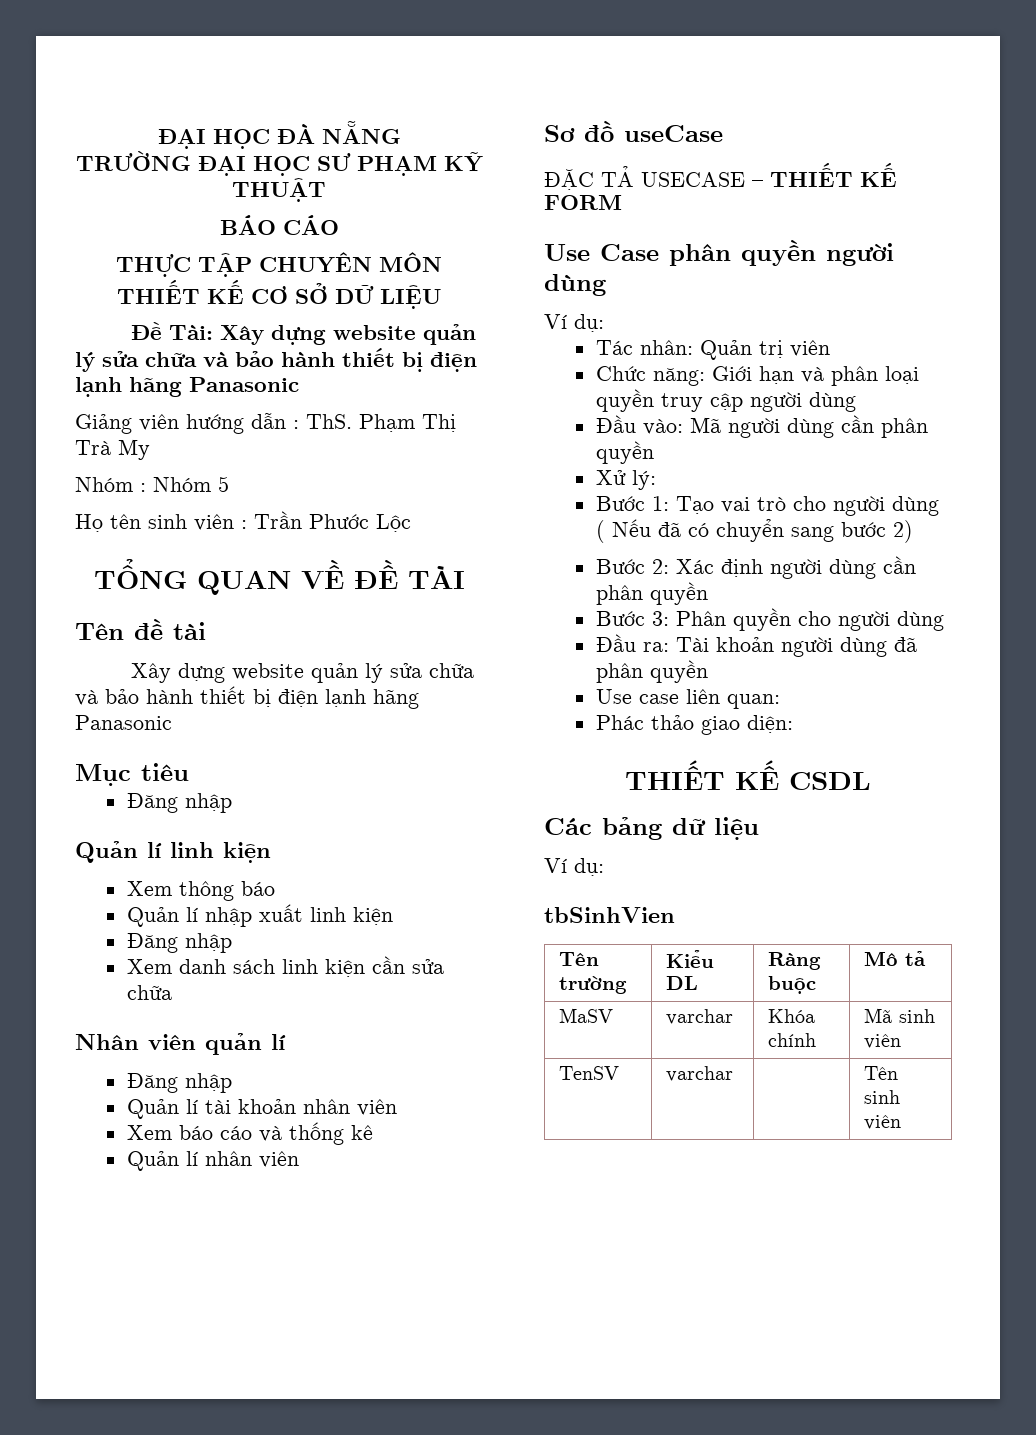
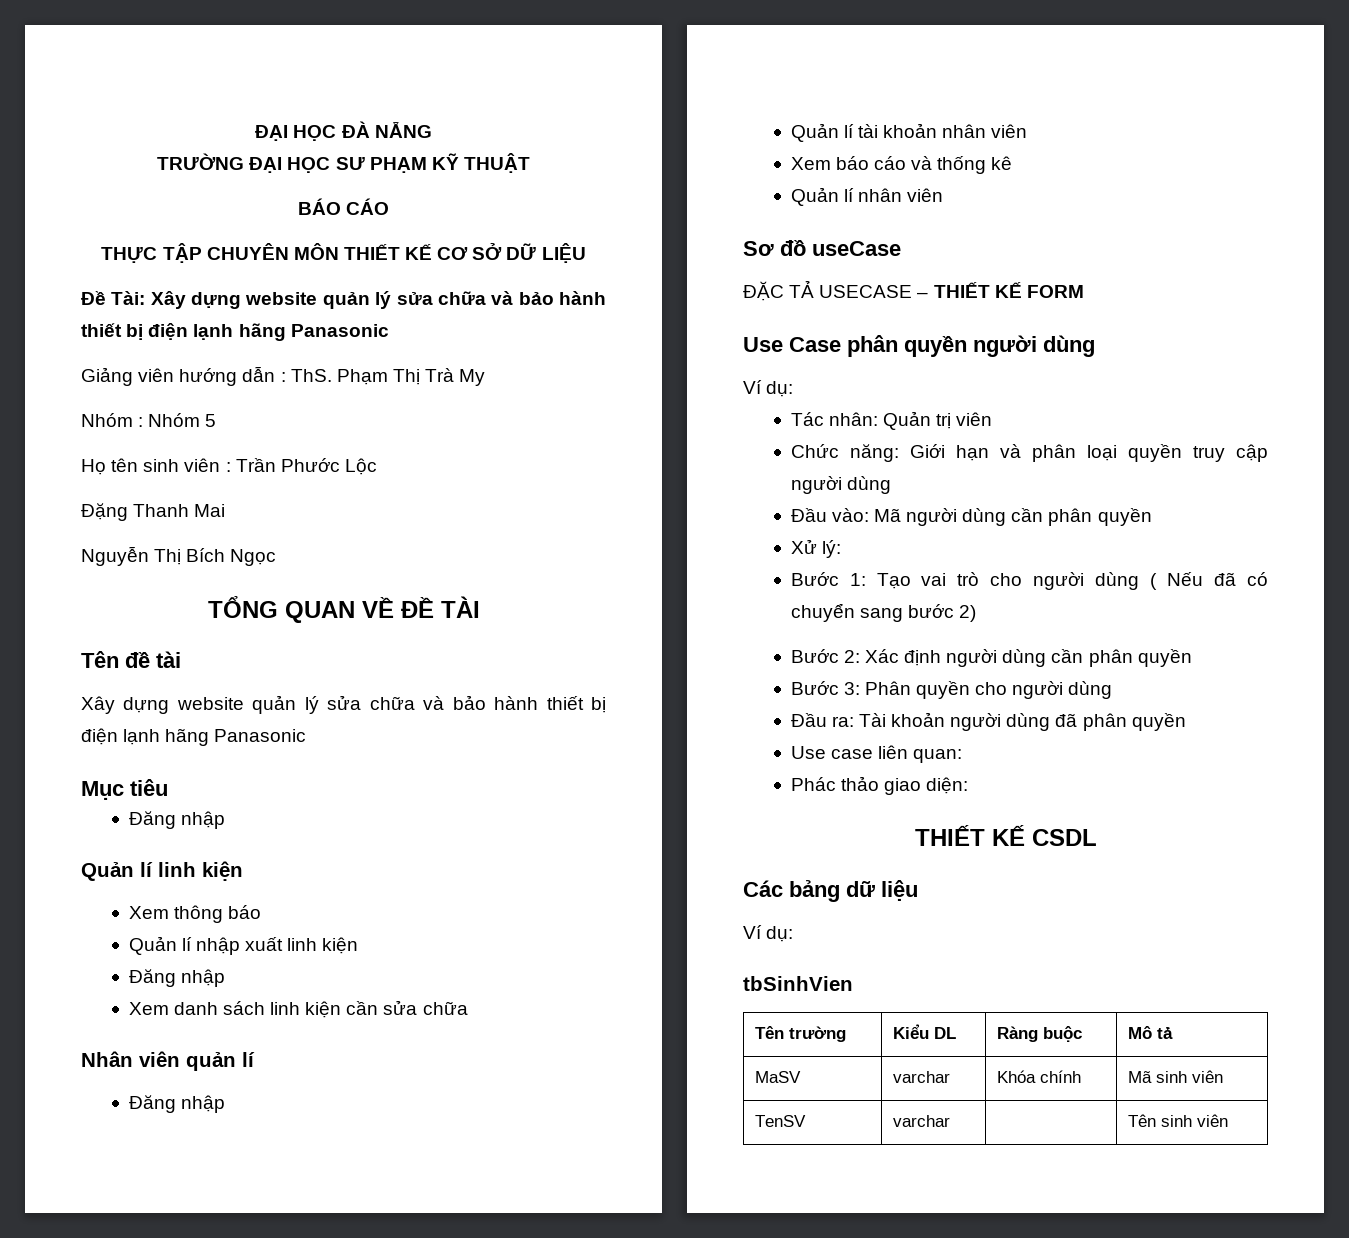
(411, 523) none -> [81,503,226,521] [81,546,277,566] // Đặng Thanh Mai // Nguyễn Thị Bích Ngọc

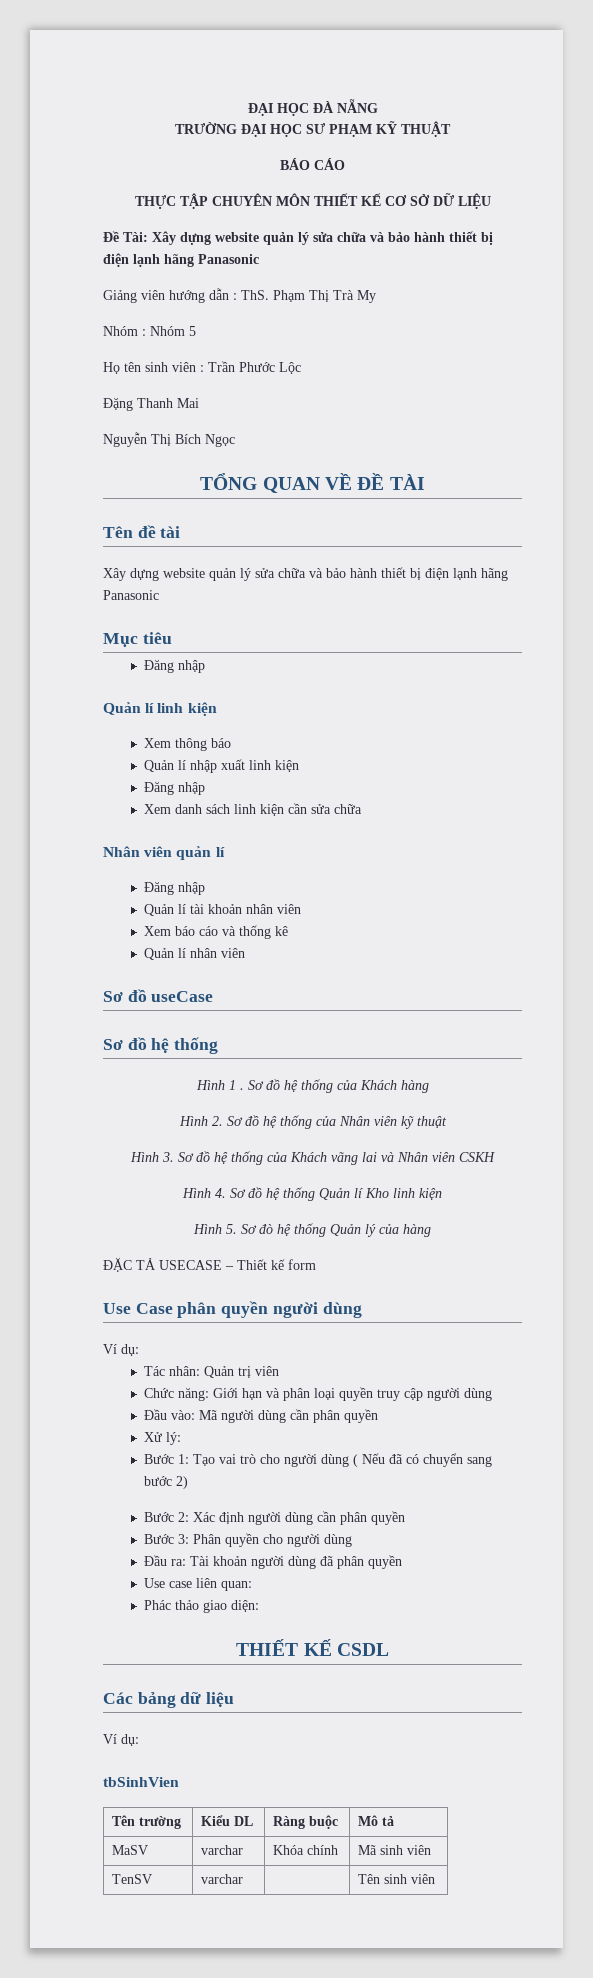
(901, 248) none -> [103,1037,219,1054] [195,1079,429,1093] [178,1115,447,1129] [130,1151,495,1165] [182,1187,442,1201] [193,1223,431,1237] // Sơ đồ hệ thống // Hình 1 . Sơ đồ hệ thống của Khách hàng // Hình 2. Sơ đồ hệ thống của Nhân viên kỹ thuật // Hình 3. Sơ đồ hệ thống của Khách vãng lai và Nhân viên CSKH // Hình 4. Sơ đồ hệ thống Quản lí Kho linh kiện // Hình 5. Sơ đò hệ thống Quản lý của hàng
[933,282,1084,298] THIẾT KẾ FORM -> [237,1259,316,1270] Thiết kế form

